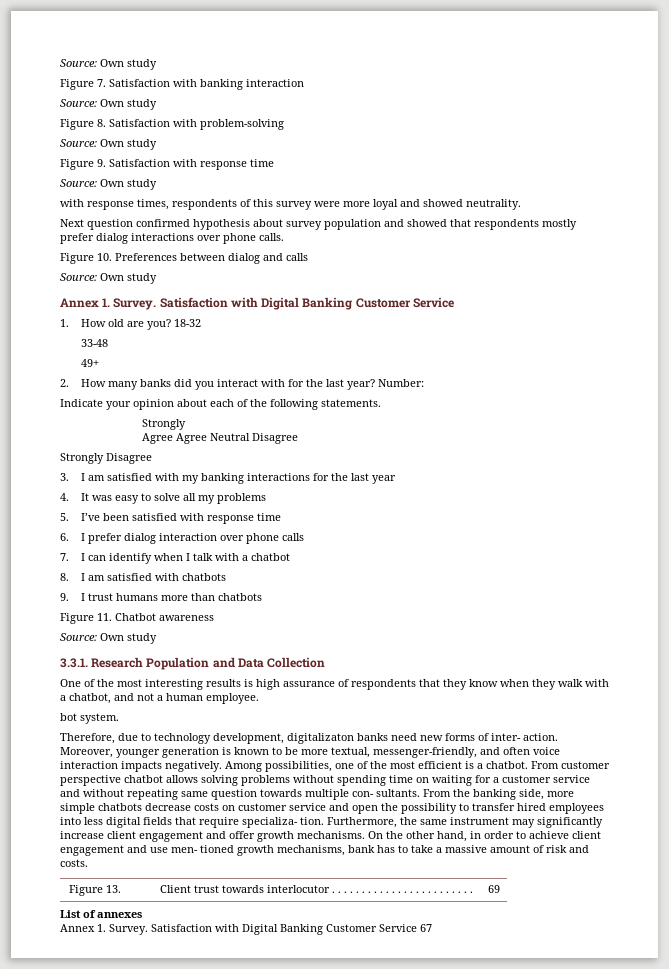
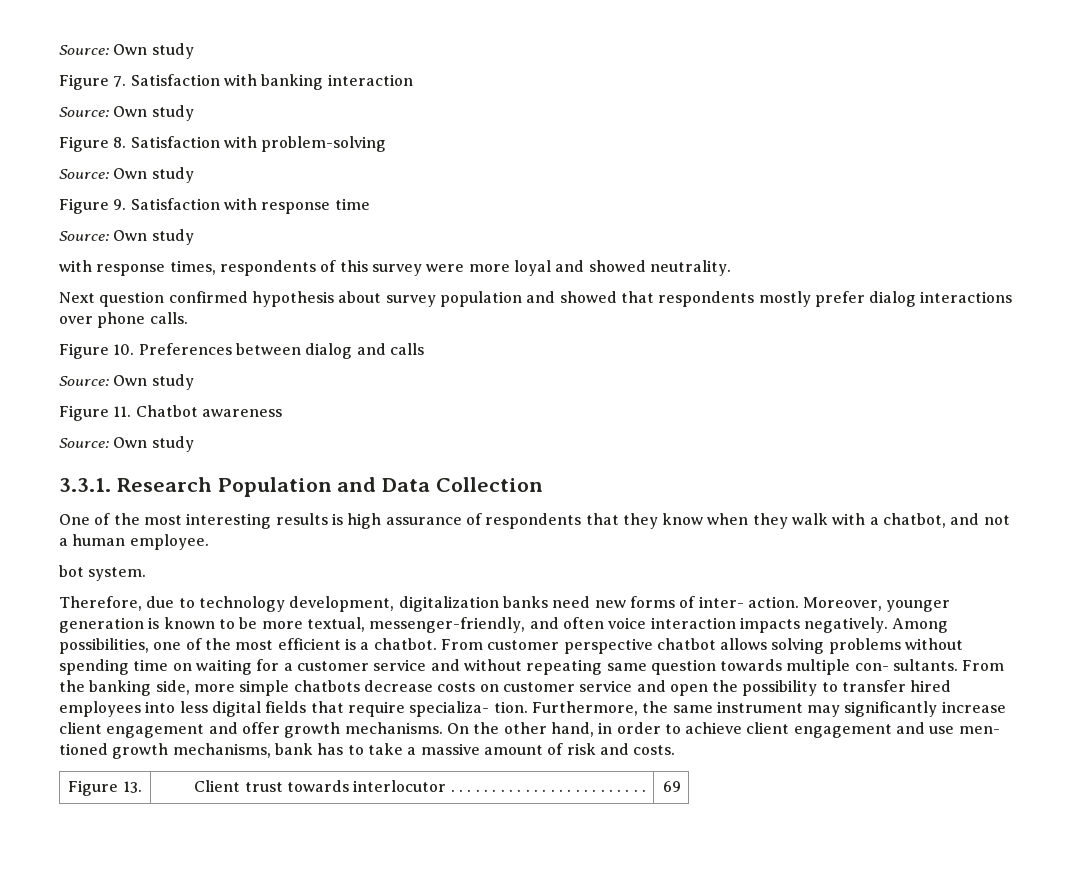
[60,297,454,310] [60,319,201,330] [80,339,108,347] [80,359,99,367] [60,379,424,390] [60,399,381,410] [142,419,187,430] [142,433,299,444] [60,453,152,464] [60,473,396,484] [60,493,266,504] [60,513,281,524] [60,533,304,544] [60,553,290,564] [60,573,226,581] [60,593,262,601] // Annex 1. Survey. Satisfaction with Digital Banking Customer Service // 1. How old are you? 18-32 // 33-48 // 49+ // 2. How many banks did you interact with for the last year? Number: // Indicate your opinion about each of the following statements. // Strongly // Agree Agree Neutral Disagree // Strongly Disagree // 3. I am satisfied with my banking interactions for the last year // 4. It was easy to solve all my problems // 5. I’ve been satisfied with response time // 6. I prefer dialog interaction over phone calls // 7. I can identify when I talk with a chatbot // 8. I am satisfied with chatbots // 9. I trust humans more than chatbots -> (194, 382) none
[287,733,354,744] digitalizaton -> [398,596,499,612] digitalization
[60,910,142,918] [60,924,432,935] // List of annexes // Annex 1. Survey. Satisfaction with Digital Banking Customer Service 67 -> (682, 786) none

